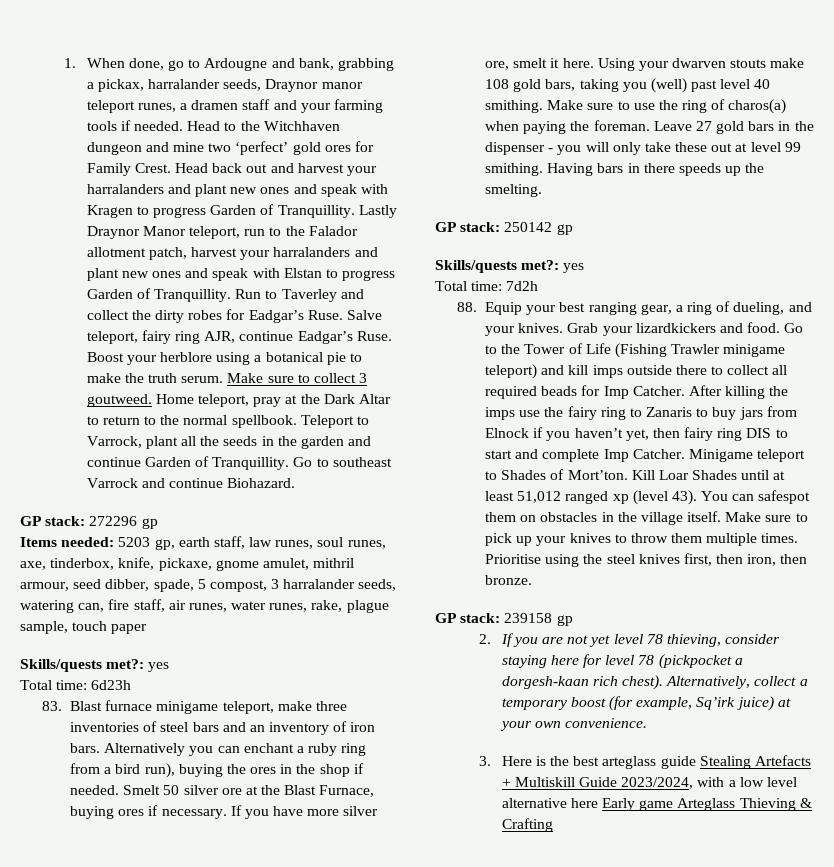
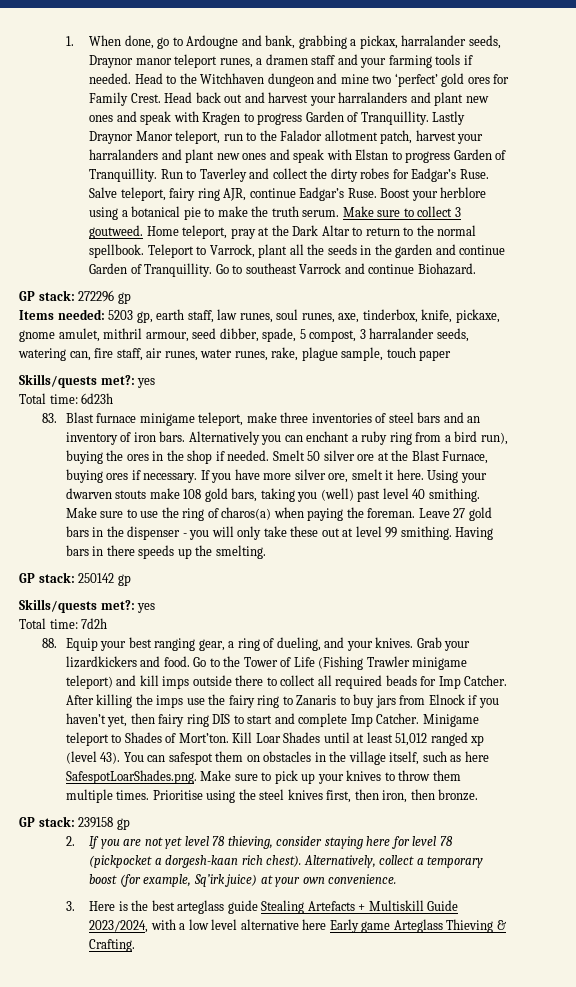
[687,511,722,522] itself. -> [389,751,489,765] [65,770,197,784] itself, such as here SafespotLoarShades.png.
[501,818,553,832] Crafting -> [89,939,136,952] Crafting.

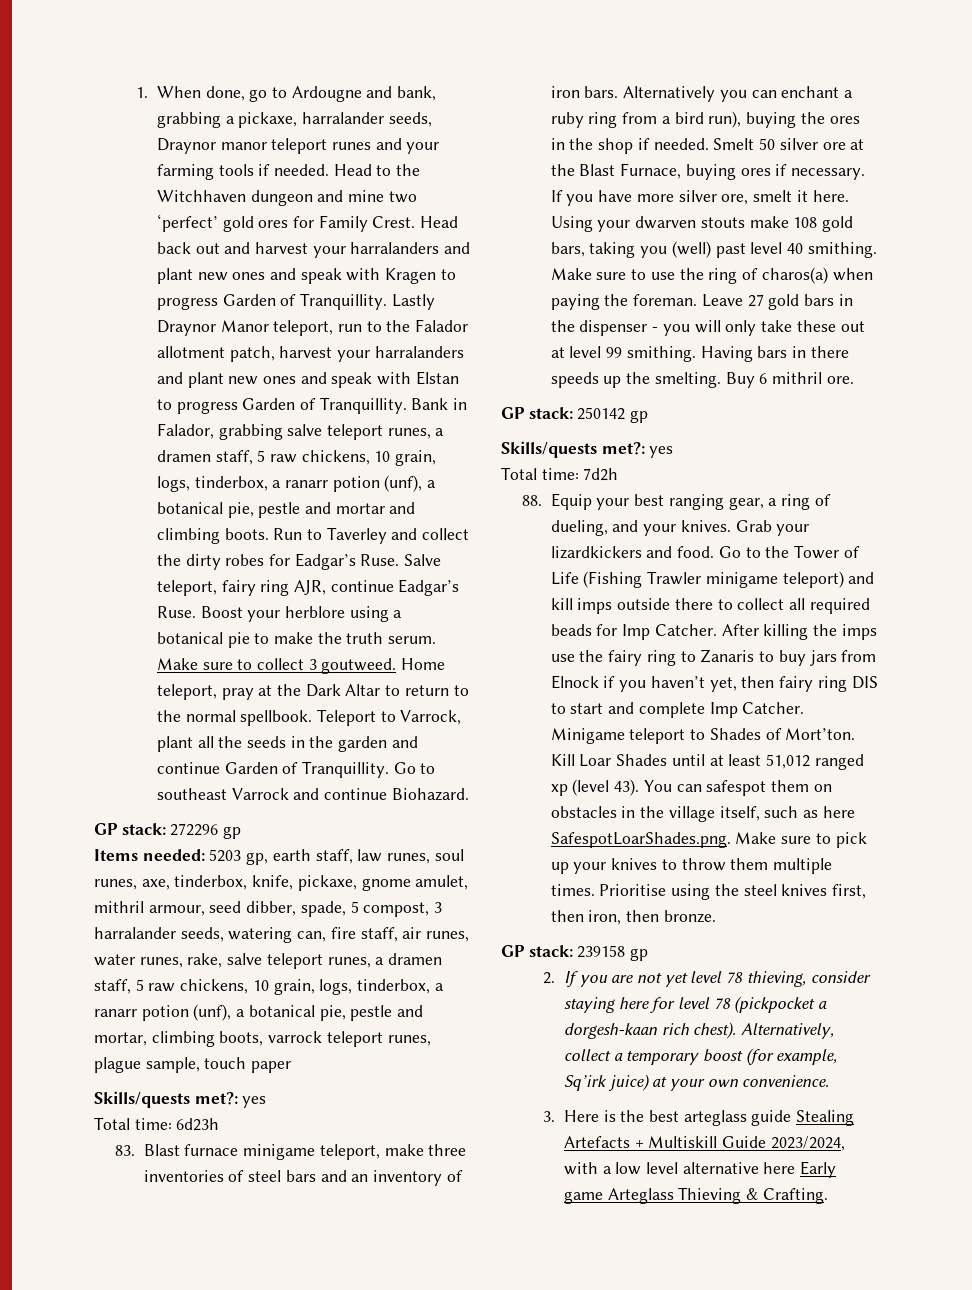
[359,35,398,49] pickax, -> [238,112,298,128] pickaxe,
[219,54,336,68] runes, a dramen staff -> [332,142,372,150] runes
(158, 175) none -> [411,398,468,410] [156,423,445,440] [156,450,437,466] [156,475,437,492] [156,502,416,518] [156,528,269,544] Bank in Falador, grabbing salve teleport runes, a dramen staff, 5 raw chickens, 10 grain, logs, tinderbox, a ranarr potion (unf), a botanical pie, pestle and mortar and climbing boots.
(299, 354) none -> [227,953,443,969] [94,979,444,995] [94,1004,424,1021] [94,1031,431,1047] salve teleport runes, a dramen staff, 5 raw chickens, 10 grain, logs, tinderbox, a ranarr potion (unf), a botanical pie, pestle and mortar, climbing boots, varrock teleport runes,
(266, 552) none -> [725,372,854,388] Buy 6 mithril ore.

